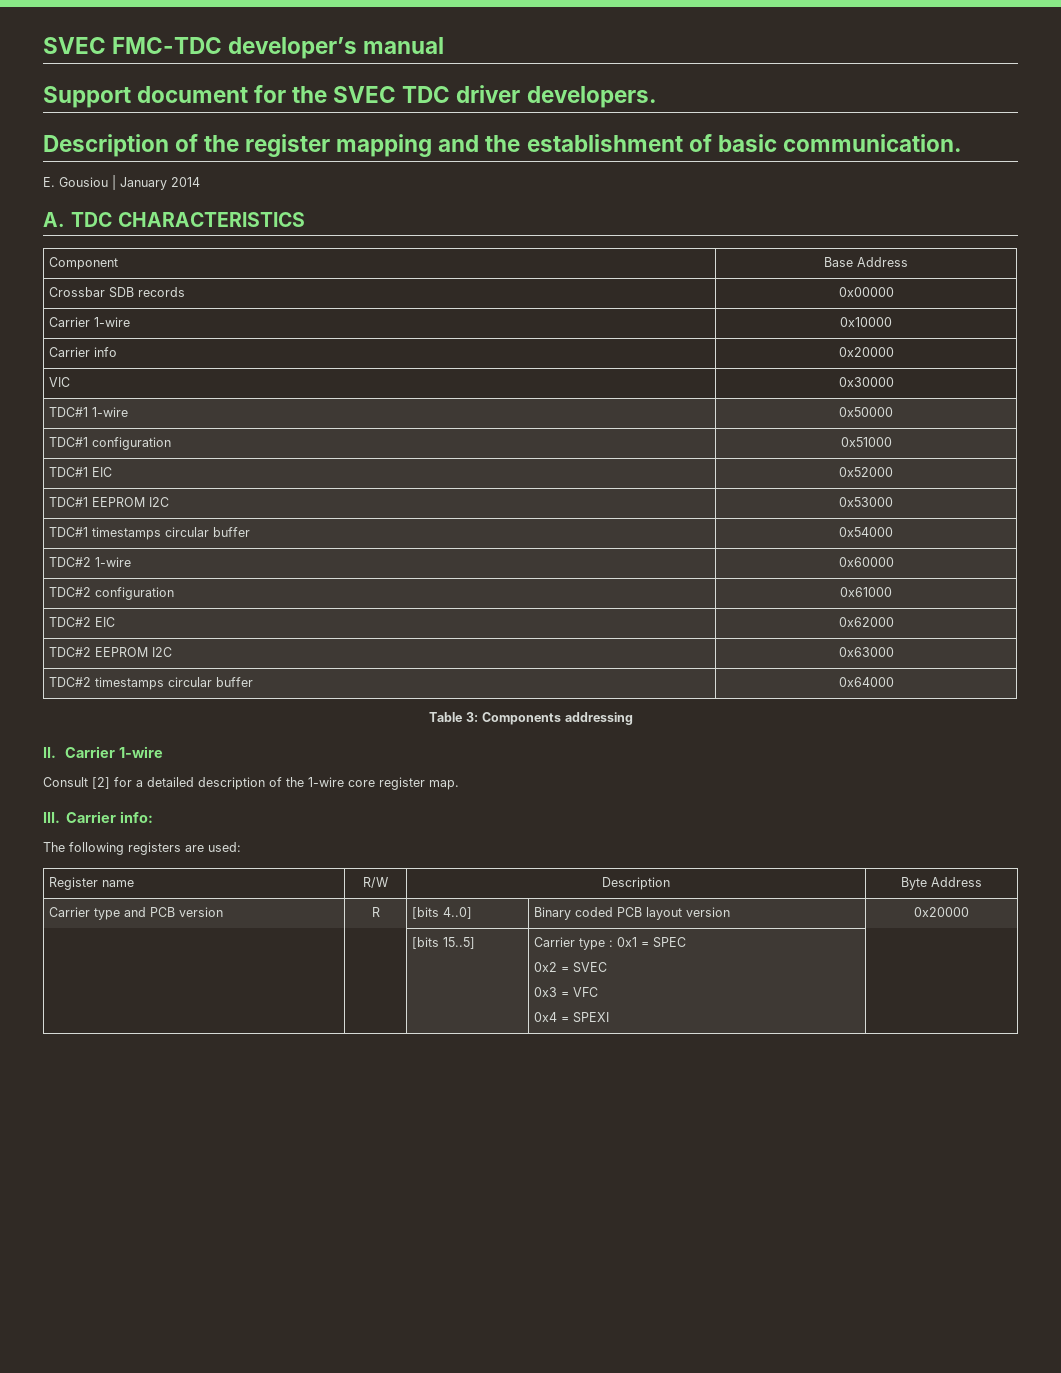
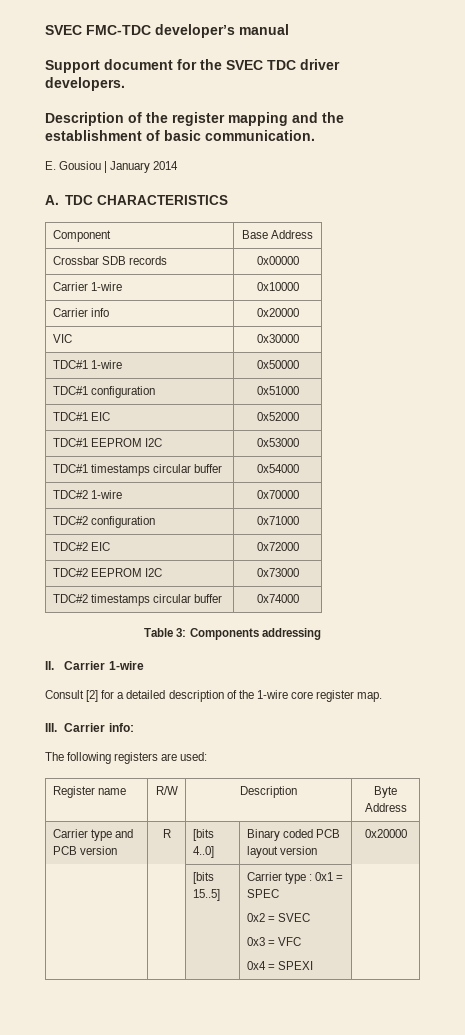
[838,557,894,567] 0x60000 -> [256,490,299,499] 0x70000
[840,587,892,597] 0x61000 -> [256,516,299,525] 0x71000
[838,617,894,627] 0x62000 -> [256,542,299,551] 0x72000
[838,647,894,657] 0x63000 -> [256,568,299,577] 0x73000
[838,677,894,687] 0x64000 -> [256,594,299,603] 0x74000

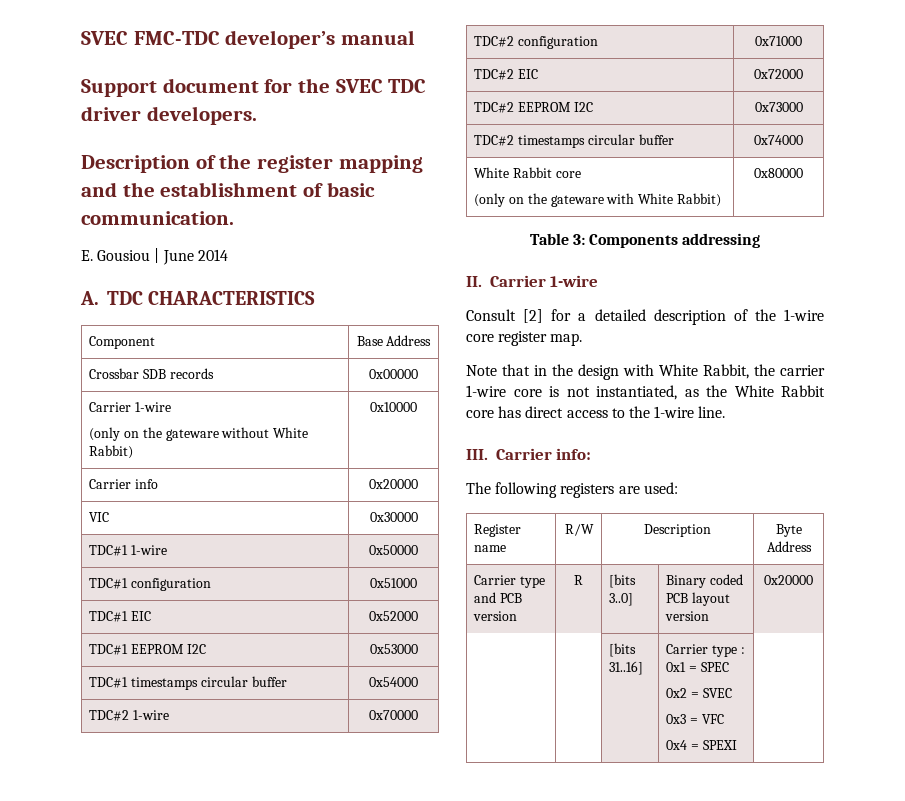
[110,161,151,173] January -> [162,250,194,265] June
(122, 286) none -> [89,427,309,441] [89,445,134,459] // (only on the gateware without White Rabbit)
(299, 598) none -> [474,167,581,178] [474,193,722,207] [754,168,803,178] // White Rabbit core // (only on the gateware with White Rabbit) | 0x80000
(383, 697) none -> [466,364,825,380] [466,385,825,400] [466,406,726,418] // Note that in the design with White Rabbit, the carrier 1-wire core is not instantiated, as the White Rabbit core has direct access to the 1-wire line.
[192,846,214,858] 4..0] -> [609,593,634,606] 3..0]
[192,889,220,901] 15..5] -> [609,661,644,675] 31..16]

